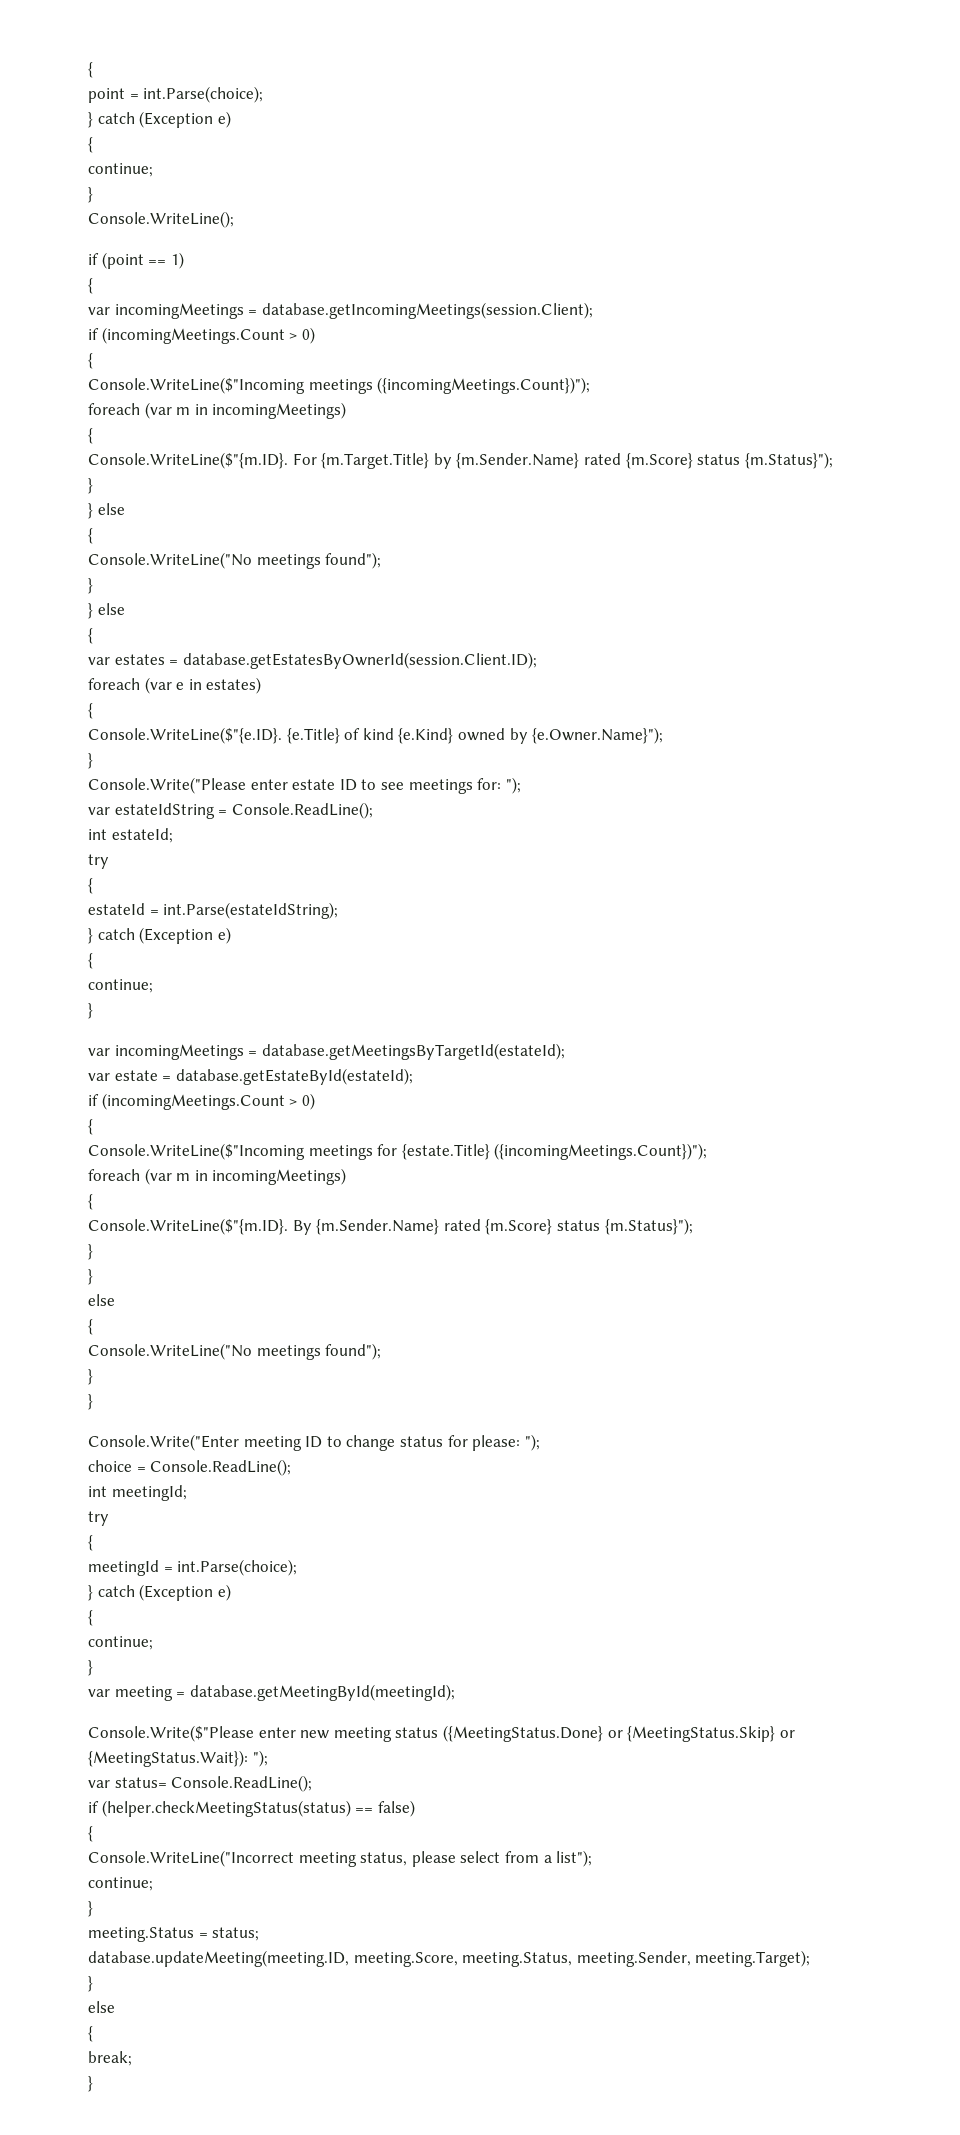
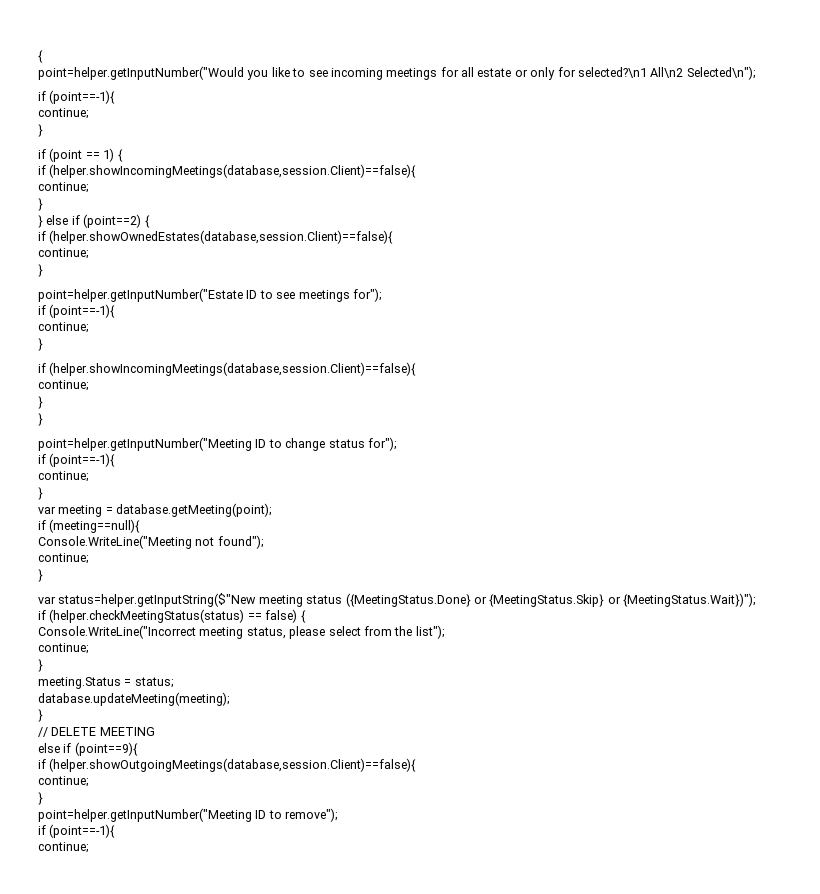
[88,62,93,78] [88,86,264,103] [88,111,231,128] [88,137,93,153] [88,163,153,177] [88,187,93,203] [88,211,234,228] { // point = int.Parse(choice); // } catch (Exception e) // { // continue; // } // Console.WriteLine(); -> [38,50,43,63] [38,66,756,80] [38,90,116,104] [38,108,89,119] [38,124,43,137] { // point=helper.getInputNumber("Would you like to see incoming meetings for all estate or only for selected?\n1 All\n2 Selected\n"); // if (point==-1){ // continue; // }
[88,278,93,294] [88,302,593,319] [88,327,315,344] [88,353,93,369] [88,377,591,394] [88,402,347,419] [88,428,93,444] [88,452,833,469] [88,478,93,494] [88,503,125,519] [88,528,93,544] [88,552,382,569] [88,578,93,594] [88,603,125,619] [88,628,93,644] [88,652,537,669] [88,677,262,694] [88,703,93,719] [88,727,664,744] [88,753,93,769] [88,777,521,794] [88,802,373,819] [88,828,173,843] [88,854,109,869] [88,878,93,894] [88,902,339,919] [88,927,231,944] [88,953,93,969] [88,979,153,993] [88,1003,93,1019] [88,1043,565,1060] [88,1068,413,1085] [88,1093,315,1110] [88,1119,93,1135] [88,1143,708,1160] [88,1168,347,1185] [88,1194,93,1210] [88,1218,693,1235] [88,1244,93,1260] [88,1269,93,1285] [88,1294,115,1306] [88,1319,93,1335] [88,1343,382,1360] [88,1369,93,1385] [88,1394,93,1410] [88,1434,540,1451] [88,1459,292,1476] [88,1485,187,1501] [88,1511,109,1526] [88,1535,93,1551] [88,1559,298,1576] [88,1584,231,1601] [88,1610,93,1626] // { // var incomingMeetings = database.getIncomingMeetings(session.Client); // if (incomingMeetings.Count > 0) // { // Console.WriteLine($"Incoming meetings ({incomingMeetings.Count})"); // foreach (var m in incomingMeetings) // { // Console.WriteLine($"{m.ID}. For {m.Target.Title} by {m.Sender.Name} rated {m.Score} status {m.Status}"); // } // } else // { // Console.WriteLine("No meetings found"); // } // } else // { // var estates = database.getEstatesByOwnerId(session.Client.ID); // foreach (var e in estates) // { // Console.WriteLine($"{e.ID}. {e.Title} of kind {e.Kind} owned by {e.Owner.Name}"); // } // Console.Write("Please enter estate ID to see meetings for: "); // var estateIdString = Console.ReadLine(); // int estateId; // try // { // estateId = int.Parse(estateIdString); // } catch (Exception e) // { // continue; // } // var incomingMeetings = database.getMeetingsByTargetId(estateId); // var estate = database.getEstateById(estateId); // if (incomingMeetings.Count > 0) // { // Console.WriteLine($"Incoming meetings for {estate.Title} ({incomingMeetings.Count})"); // foreach (var m in incomingMeetings) // { // Console.WriteLine($"{m.ID}. By {m.Sender.Name} rated {m.Score} status {m.Status}"); // } // } // else // { // Console.WriteLine("No meetings found"); // } // } // Console.Write("Enter meeting ID to change status for please: "); // choice = Console.ReadLine(); // int meetingId; // try // { // meetingId = int.Parse(choice); // } catch (Exception e) // { -> [117,149,123,162] [38,164,417,178] [38,182,89,193] [38,198,43,211] [38,214,150,228] [38,230,394,244] [38,248,89,259] [38,264,43,277] [38,288,382,302] [38,304,116,318] [38,322,89,333] [38,338,43,351] [38,362,417,376] [38,380,89,391] [38,396,43,409] [38,413,43,426] [38,437,397,451] [38,453,116,467] { // if (helper.showIncomingMeetings(database,session.Client)==false){ // continue; // } // } else if (point==2) { // if (helper.showOwnedEstates(database,session.Client)==false){ // continue; // } // point=helper.getInputNumber("Estate ID to see meetings for"); // if (point==-1){ // continue; // } // if (helper.showIncomingMeetings(database,session.Client)==false){ // continue; // } // } // point=helper.getInputNumber("Meeting ID to change status for"); // if (point==-1){
[189,1684,455,1701] [88,1725,330,1742] database.getMeetingById(meetingId); // Console.Write($"Please enter new -> [116,503,273,517] [38,519,141,533] [38,535,264,549] [38,553,89,564] [38,569,43,582] [38,593,257,607] database.getMeeting(point); // if (meeting==null){ // Console.WriteLine("Meeting not found"); // continue; // } // var status=helper.getInputString($"New
[88,1750,268,1767] [88,1775,313,1792] {MeetingStatus.Wait}): "); // var status= Console.ReadLine(); -> [623,593,756,607] {MeetingStatus.Wait})");
(415, 1808) // -> (298, 616) none
[543,1855,552,1863] a -> [394,626,413,636] the
[88,1950,811,1967] [88,1976,93,1992] [88,2001,115,2013] [88,2026,93,2042] [88,2051,132,2066] [88,2076,93,2092] database.updateMeeting(meeting.ID, meeting.Score, meeting.Status, meeting.Sender, meeting.Target); // } // else // { // break; // } -> [38,692,230,706] [38,709,43,722] [38,727,155,737] [38,742,138,756] [38,758,417,772] [38,776,89,787] [38,792,43,805] [38,808,339,822] [38,824,116,838] [38,842,89,853] database.updateMeeting(meeting); // } // // DELETE MEETING // else if (point==9){ // if (helper.showOutgoingMeetings(database,session.Client)==false){ // continue; // } // point=helper.getInputNumber("Meeting ID to remove"); // if (point==-1){ // continue;

